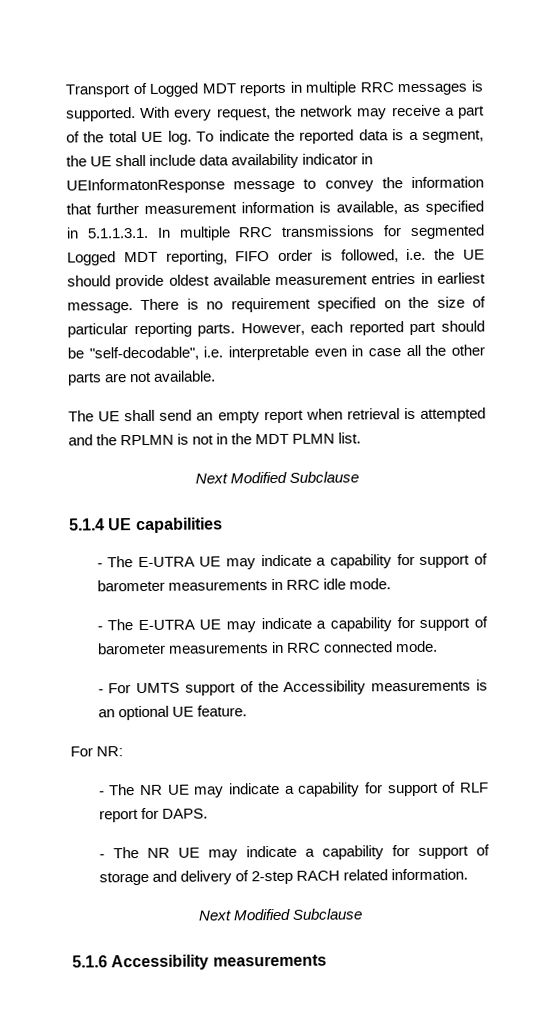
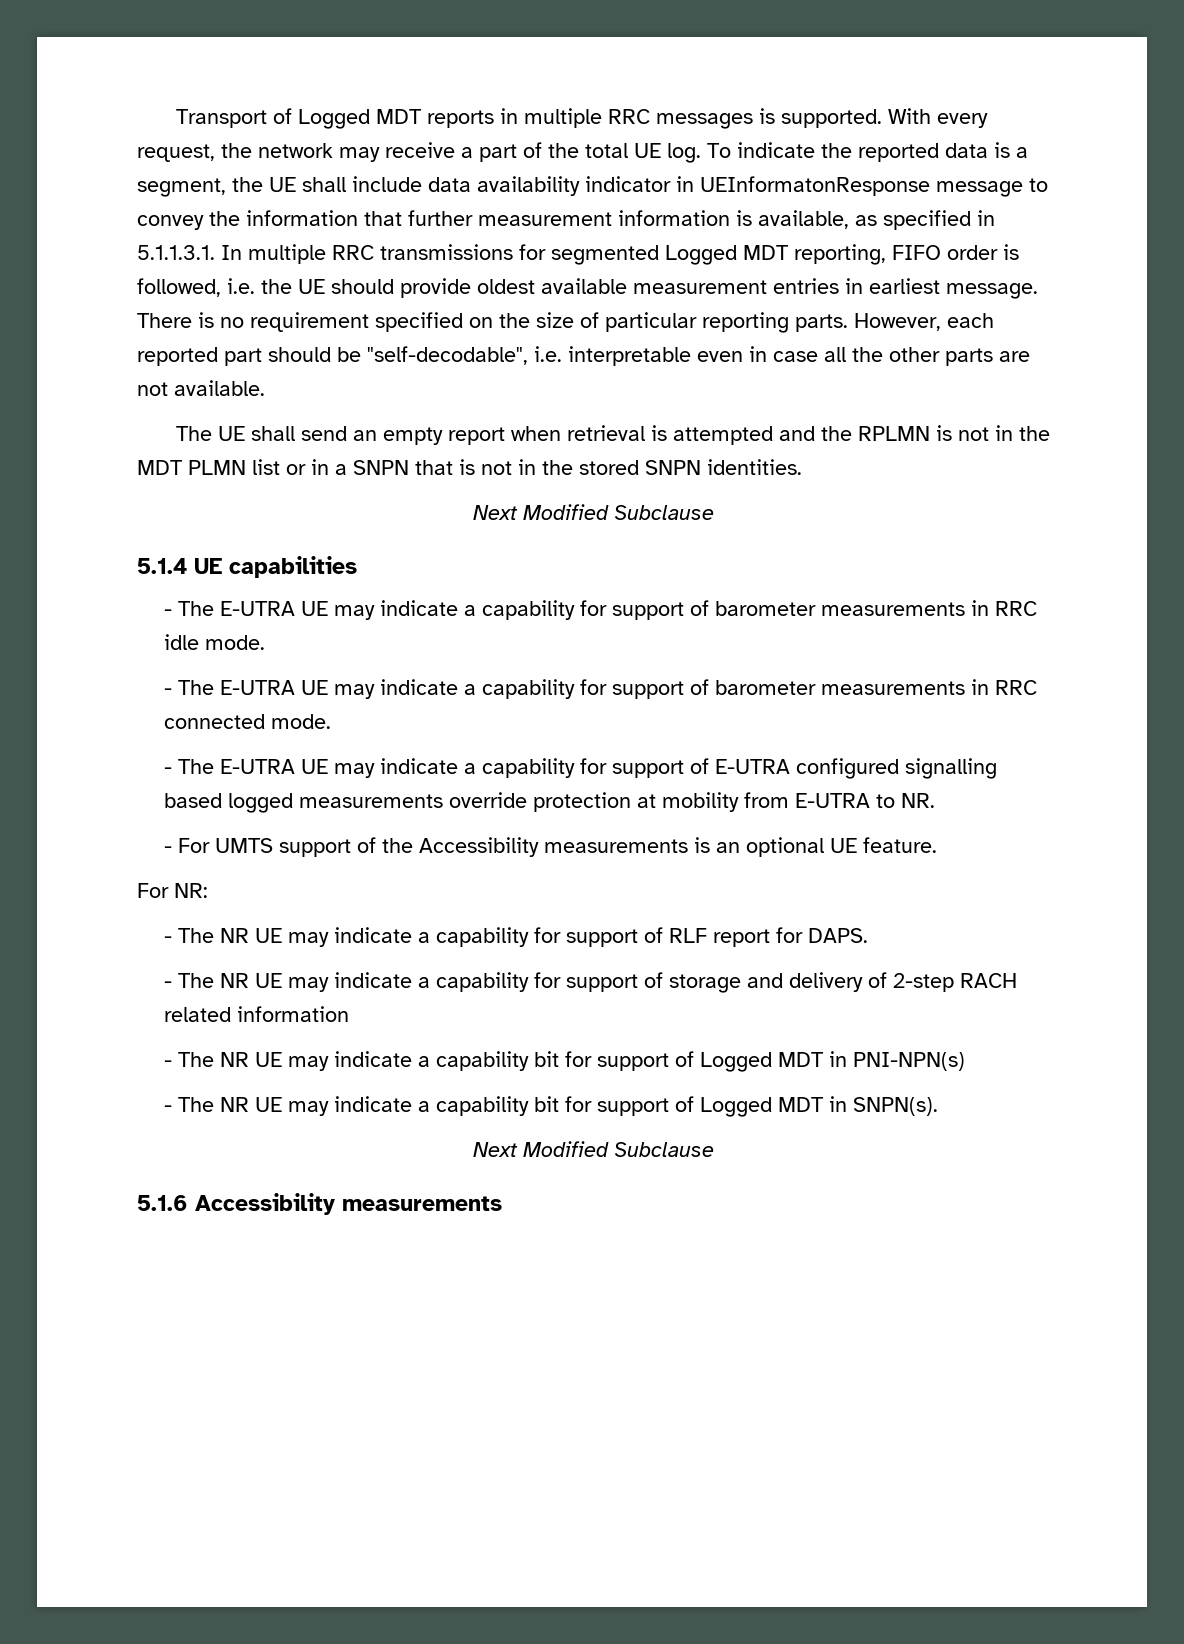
[338,432,362,444] list. -> [252,459,802,475] list or in a SNPN that is not in the stored SNPN identities.
(438, 646) none -> [163,758,997,779] [163,792,935,813] // - The E-UTRA UE may indicate a capability for support of E-UTRA configured signalling based logged measurements override protection at mobility from E-UTRA to NR.
[390,868,468,881] information. -> [236,1006,349,1022] [163,1051,965,1072] [163,1096,938,1117] information // - The NR UE may indicate a capability bit for support of Logged MDT in PNI-NPN(s) // - The NR UE may indicate a capability bit for support of Logged MDT in SNPN(s).

